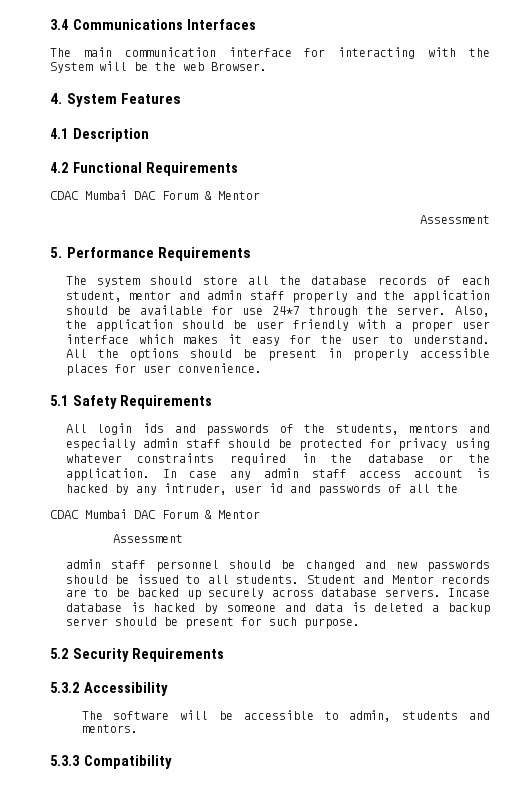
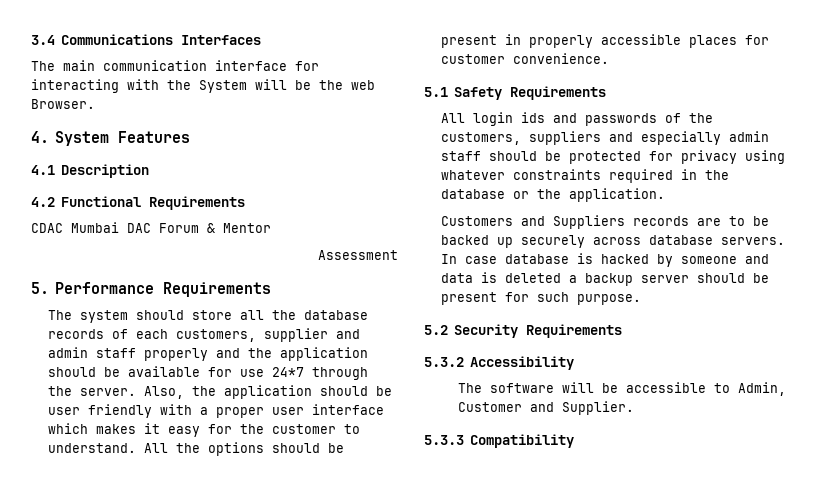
[65,291,172,302] student, mentor -> [175,328,328,342] customers, supplier
[351,336,380,344] user -> [271,424,336,434] customer
[142,365,171,373] user -> [440,54,505,64] customer
[335,424,459,435] students, mentors -> [440,131,601,145] customers, suppliers
[162,468,490,480] [65,483,458,496] [50,509,260,519] [113,534,184,543] [65,559,490,572] [65,574,434,584] In case any admin staff access account is hacked by any intruder, user id and passwords of all the // CDAC Mumbai DAC Forum & Mentor // Assessment // admin staff personnel should be changed and new passwords should be issued to all students. Student and Mentor -> [440,215,625,229] // Customers and Suppliers
[447,588,490,597] Incase -> [440,254,497,264] In case
[349,710,490,722] [81,724,138,733] admin, students and mentors. -> [737,382,786,396] [457,401,634,415] Admin, Customer and Supplier.

